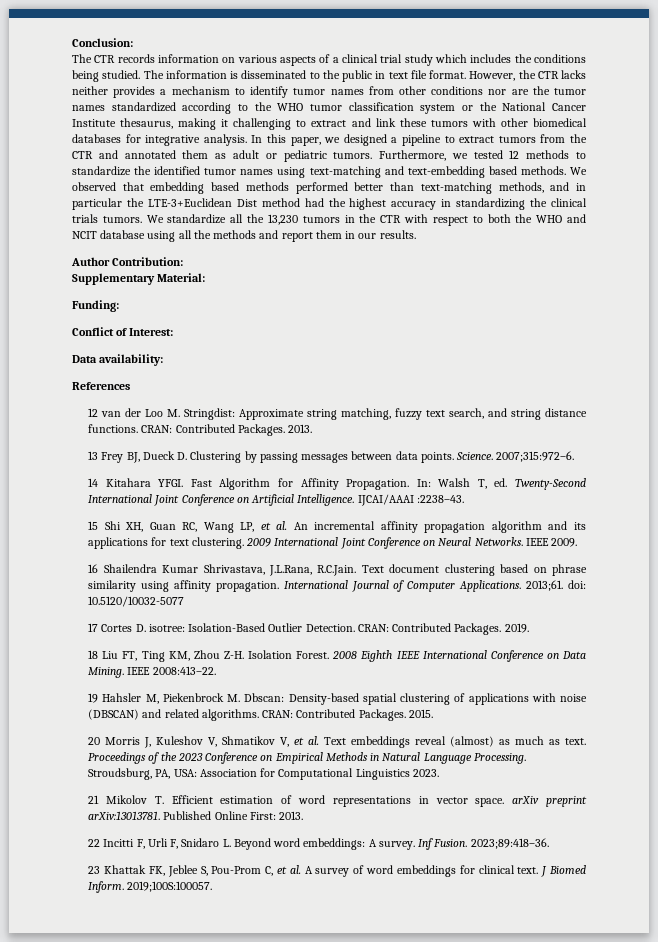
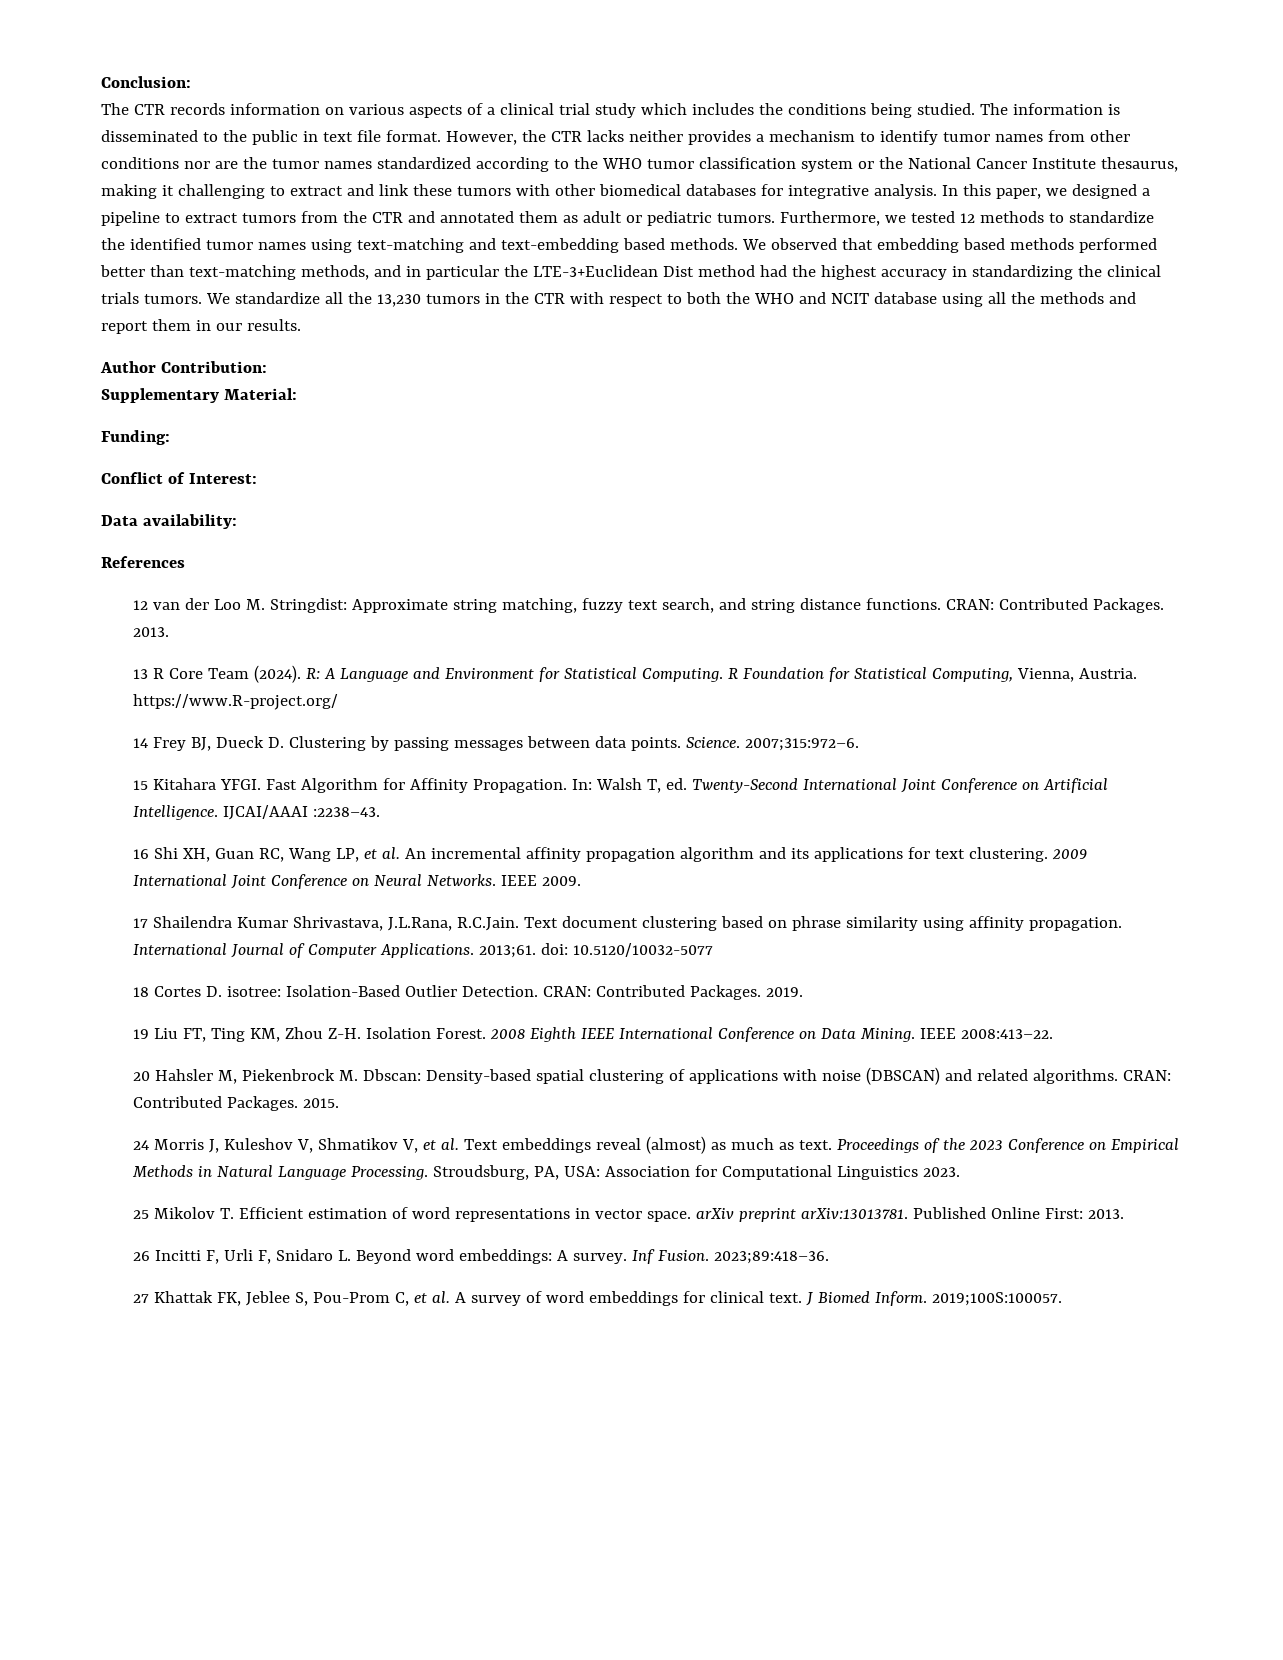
(99, 455) none -> [153,665,1137,683] [133,694,339,710] [133,738,149,748] R Core Team (2024). R: A Language and Environment for Statistical Computing. R Foundation for Statistical Computing, Vienna, Austria. https://www.R-project.org/ // 14
[88,478,99,487] 14 -> [133,780,149,790] 15
[88,521,99,530] 15 -> [133,849,150,859] 16
[88,564,99,573] 16 -> [133,918,149,928] 17
[88,623,99,632] 17 -> [133,987,150,997] 18
[88,650,99,659] 18 -> [133,1029,150,1039] 19
[88,693,99,703] 19 -> [133,1071,151,1081] 20
[88,737,101,745] 20 -> [133,1140,150,1150] 24
[88,795,100,804] 21 -> [133,1210,150,1219] 25
[88,839,101,847] 22 -> [133,1251,151,1261] 26
[88,866,101,874] 23 -> [133,1294,150,1303] 27

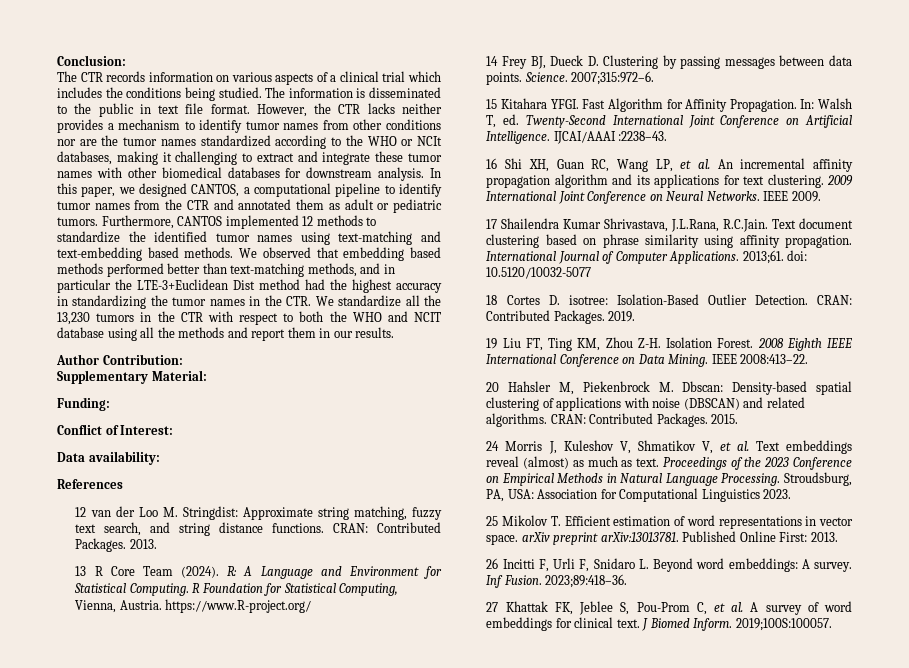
[594,103,636,118] study -> (406, 76) none
[646,157,1178,172] tumor classification system or the National Cancer Institute thesaurus, -> [401,136,443,146] [57,151,112,165] or NCIt databases,
[378,184,511,196] link these tumors -> [322,151,442,165] [57,171,92,178] integrate these tumor names
[787,185,869,199] integrative -> [306,167,373,178] downstream
[1141,188,1150,196] [101,211,296,226] a pipeline to extract tumors -> [191,183,442,197] [57,201,130,210] CANTOS, a computational pipeline to identify tumor names
[884,211,955,223] we tested -> [177,215,299,229] CANTOS implemented
[1106,265,1161,277] [101,292,202,304] clinical trials tumors. -> [172,295,312,306] tumor names in the CTR.

